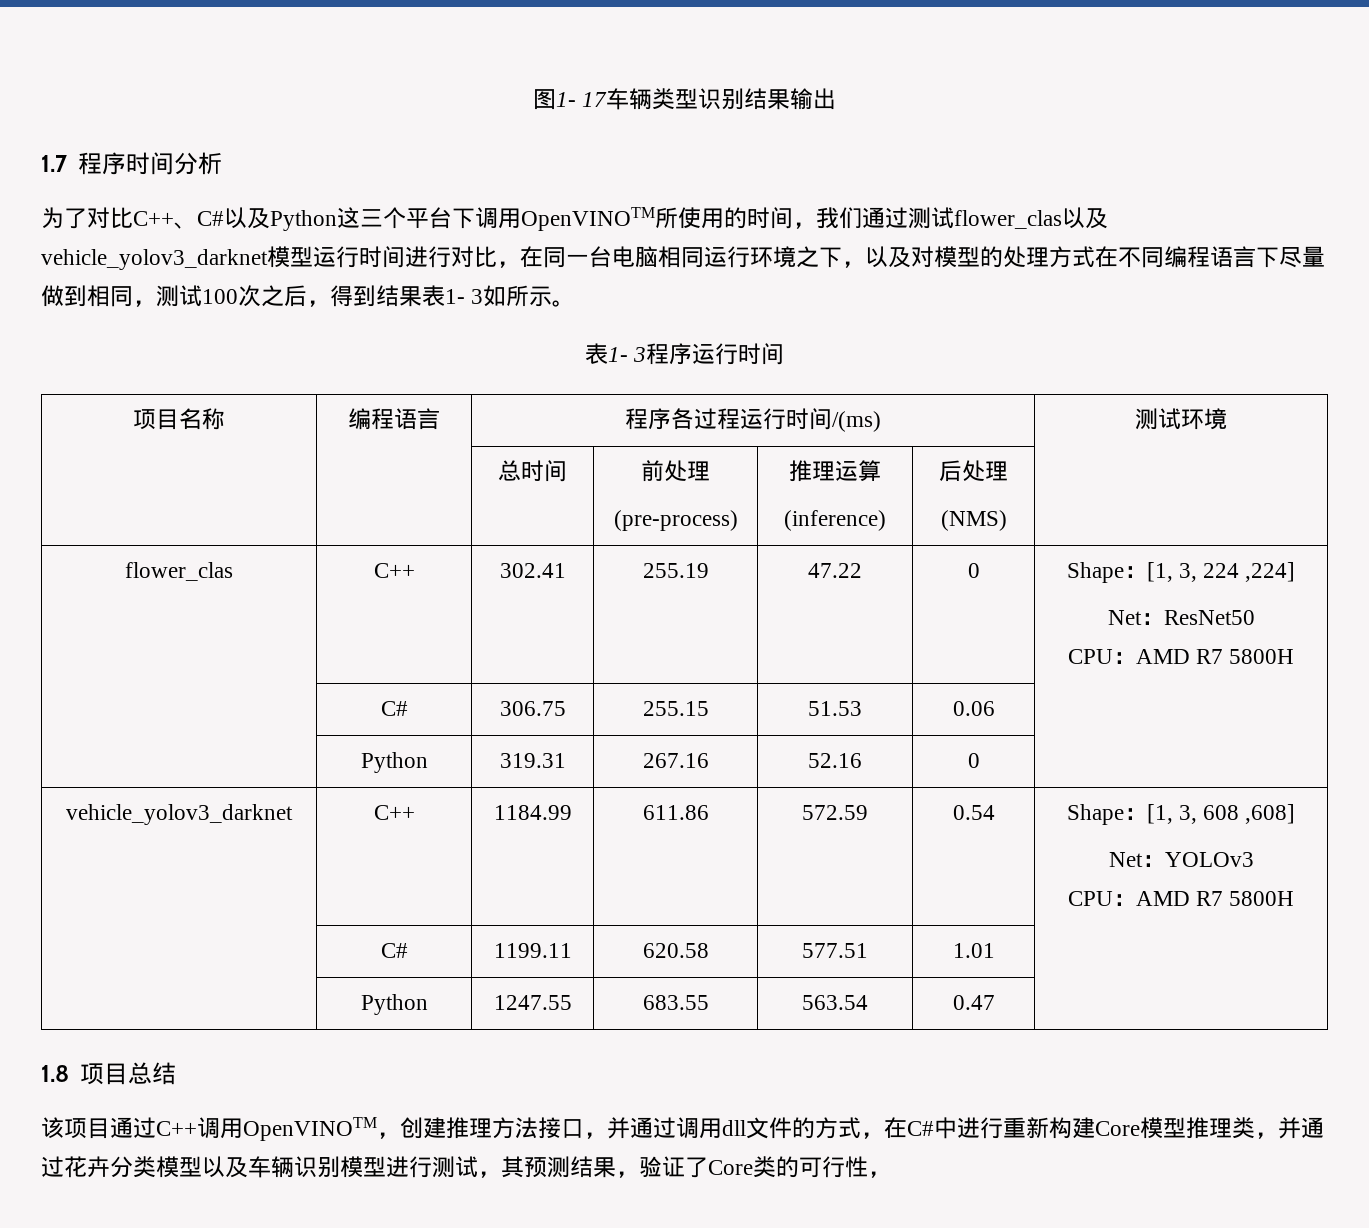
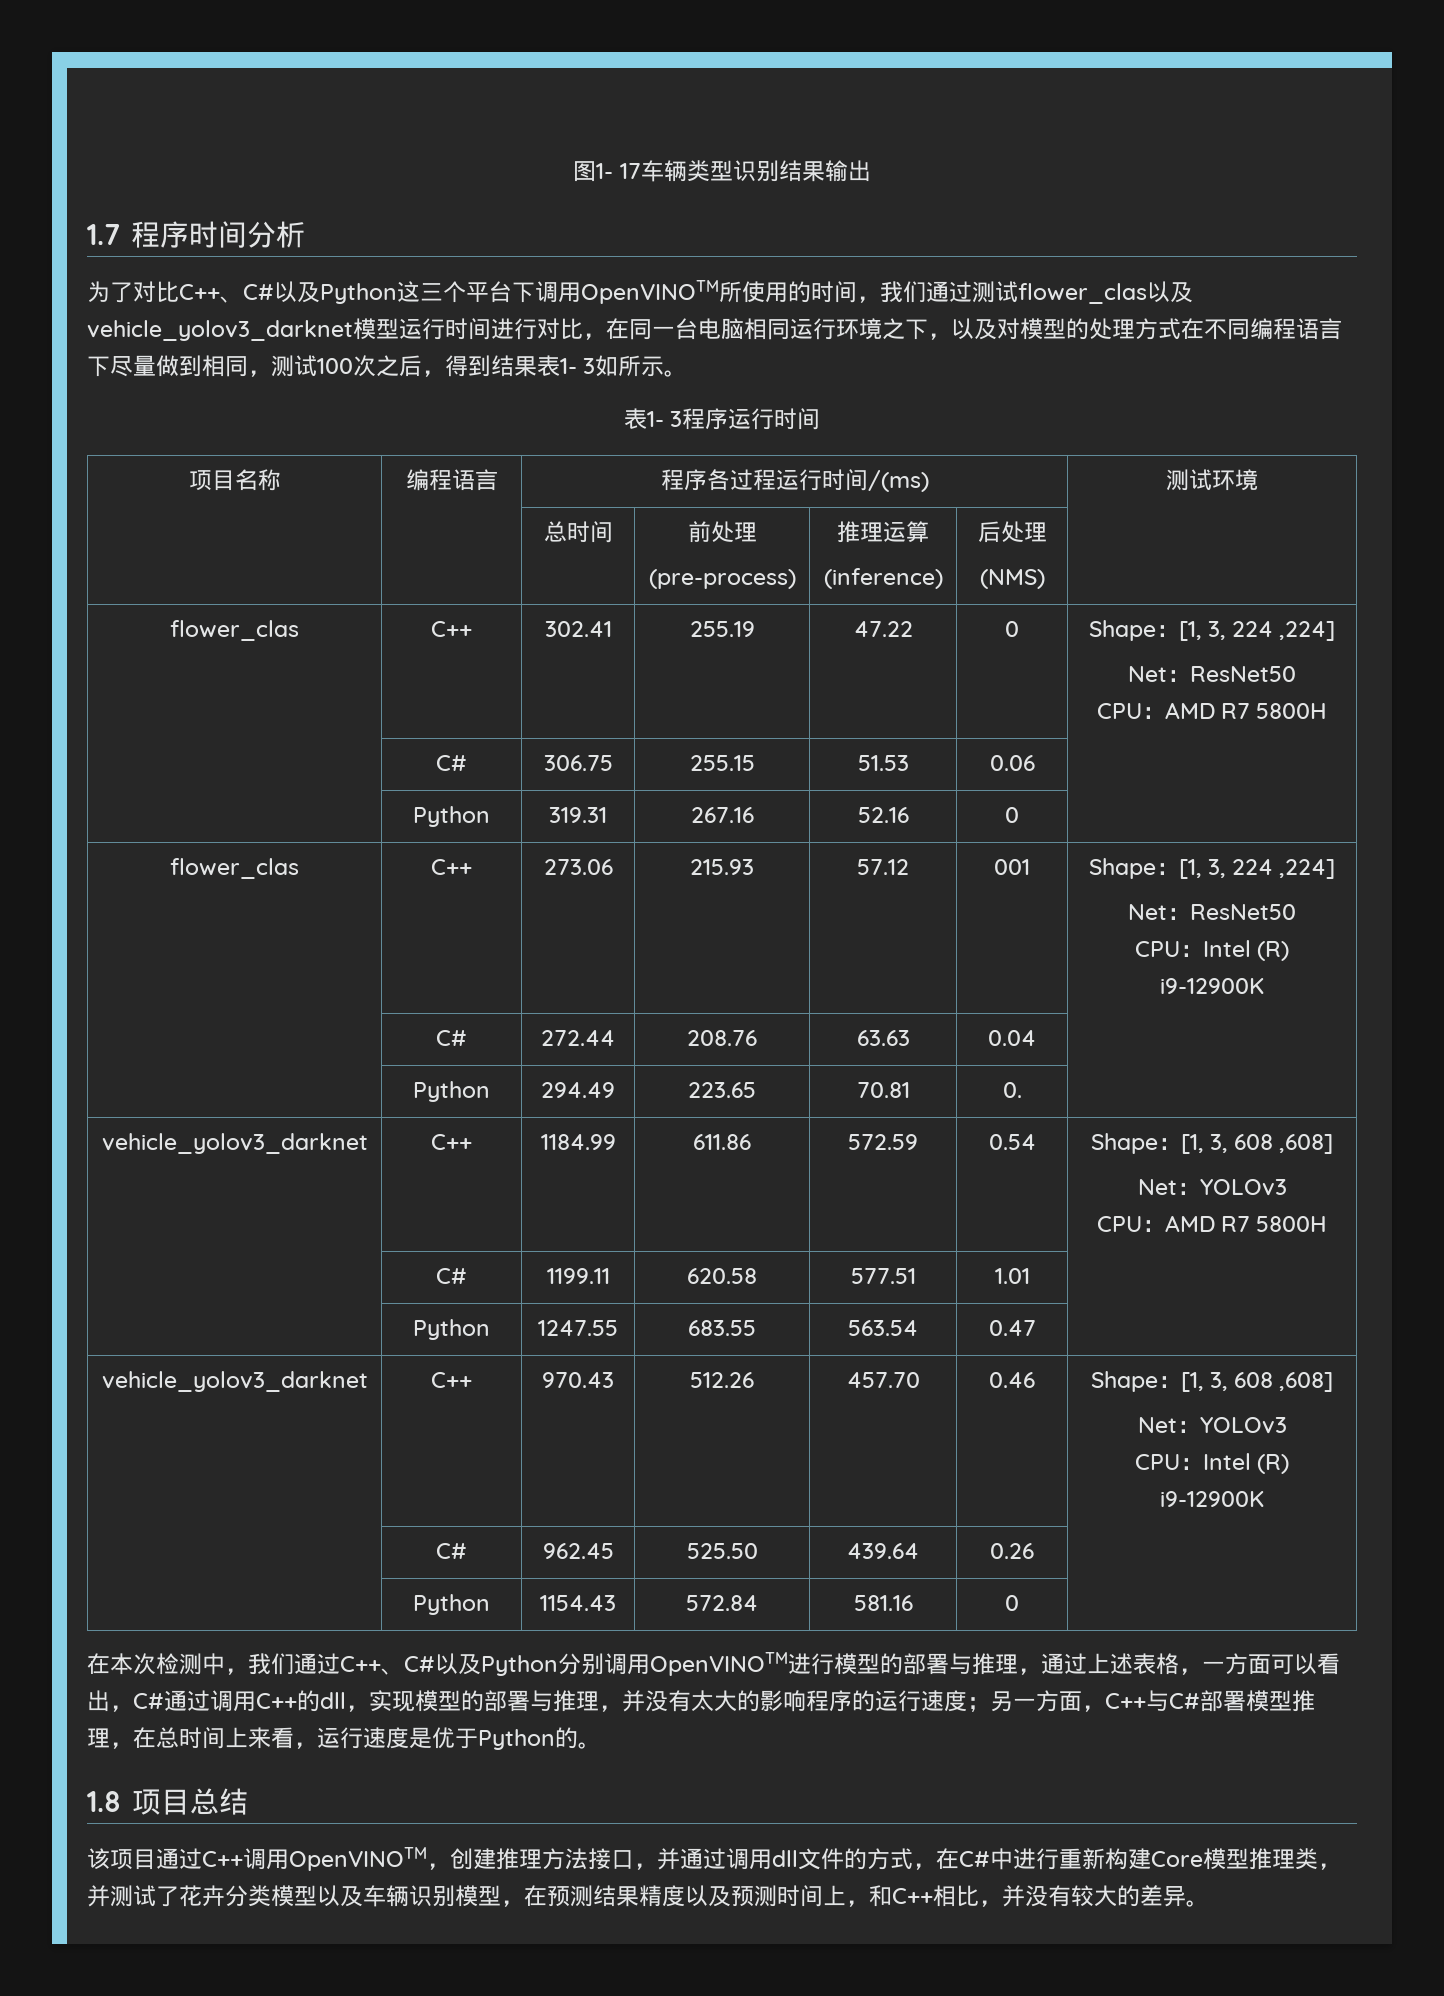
(980, 760) none -> [170,858,299,879] [431,859,472,875] [543,859,613,875] [690,859,754,875] [857,859,909,875] [994,859,1030,875] [1088,858,1336,879] [1128,904,1296,920] [1134,940,1290,961] [1160,978,1264,994] [436,1030,467,1046] [541,1030,615,1046] [687,1030,757,1046] [856,1030,910,1046] [988,1030,1036,1046] [413,1081,490,1102] [541,1082,615,1098] [688,1082,756,1098] [856,1082,910,1098] [1002,1082,1022,1098] // flower_clas | C++ | 273.06 | 215.93 | 57.12 | 001 | Shape：[1, 3, 224 ,224] // Net：ResNet50 // CPU：Intel (R) i9-12900K // | C# | 272.44 | 208.76 | 63.63 | 0.04 | // | Python | 294.49 | 223.65 | 70.81 | 0. |
(995, 1002) none -> [101,1371,368,1392] [431,1372,472,1388] [542,1372,614,1388] [690,1372,754,1388] [846,1372,920,1388] [989,1372,1035,1388] [1090,1371,1334,1392] [1137,1417,1287,1434] [1134,1453,1290,1474] [1160,1491,1264,1507] [436,1543,467,1559] [542,1543,614,1559] [686,1543,758,1559] [847,1543,919,1559] [990,1543,1034,1559] [413,1594,490,1615] [540,1595,616,1611] [686,1595,758,1611] [853,1595,913,1611] [1005,1595,1019,1611] [87,1652,1340,1676] [87,1690,1315,1712] [87,1727,601,1750] // vehicle_yolov3_darknet | C++ | 970.43 | 512.26 | 457.70 | 0.46 | Shape：[1, 3, 608 ,608] // Net：YOLOv3 // CPU：Intel (R) i9-12900K // | C# | 962.45 | 525.50 | 439.64 | 0.26 | // | Python | 1154.43 | 572.84 | 581.16 | 0 | // 在本次检测中，我们通过C++、C#以及Python分别调用OpenVINOTM进行模型的部署与推理，通过上述表格，一方面可以看出，C#通过调用C++的dll，实现模型的部署与推理，并没有太大的影响程序的运行速度；另一方面，C++与C#部署模型推理，在总时间上来看，运行速度是优于Python的。
[1301,1117,1324,1138] [41,1156,64,1177] 通过 -> [110,1885,179,1907] 测试了
[386,1156,891,1178] 进行测试，其预测结果，验证了Core类的可行性， -> [501,1885,1209,1907] ，在预测结果精度以及预测时间上，和C++相比，并没有较大的差异。

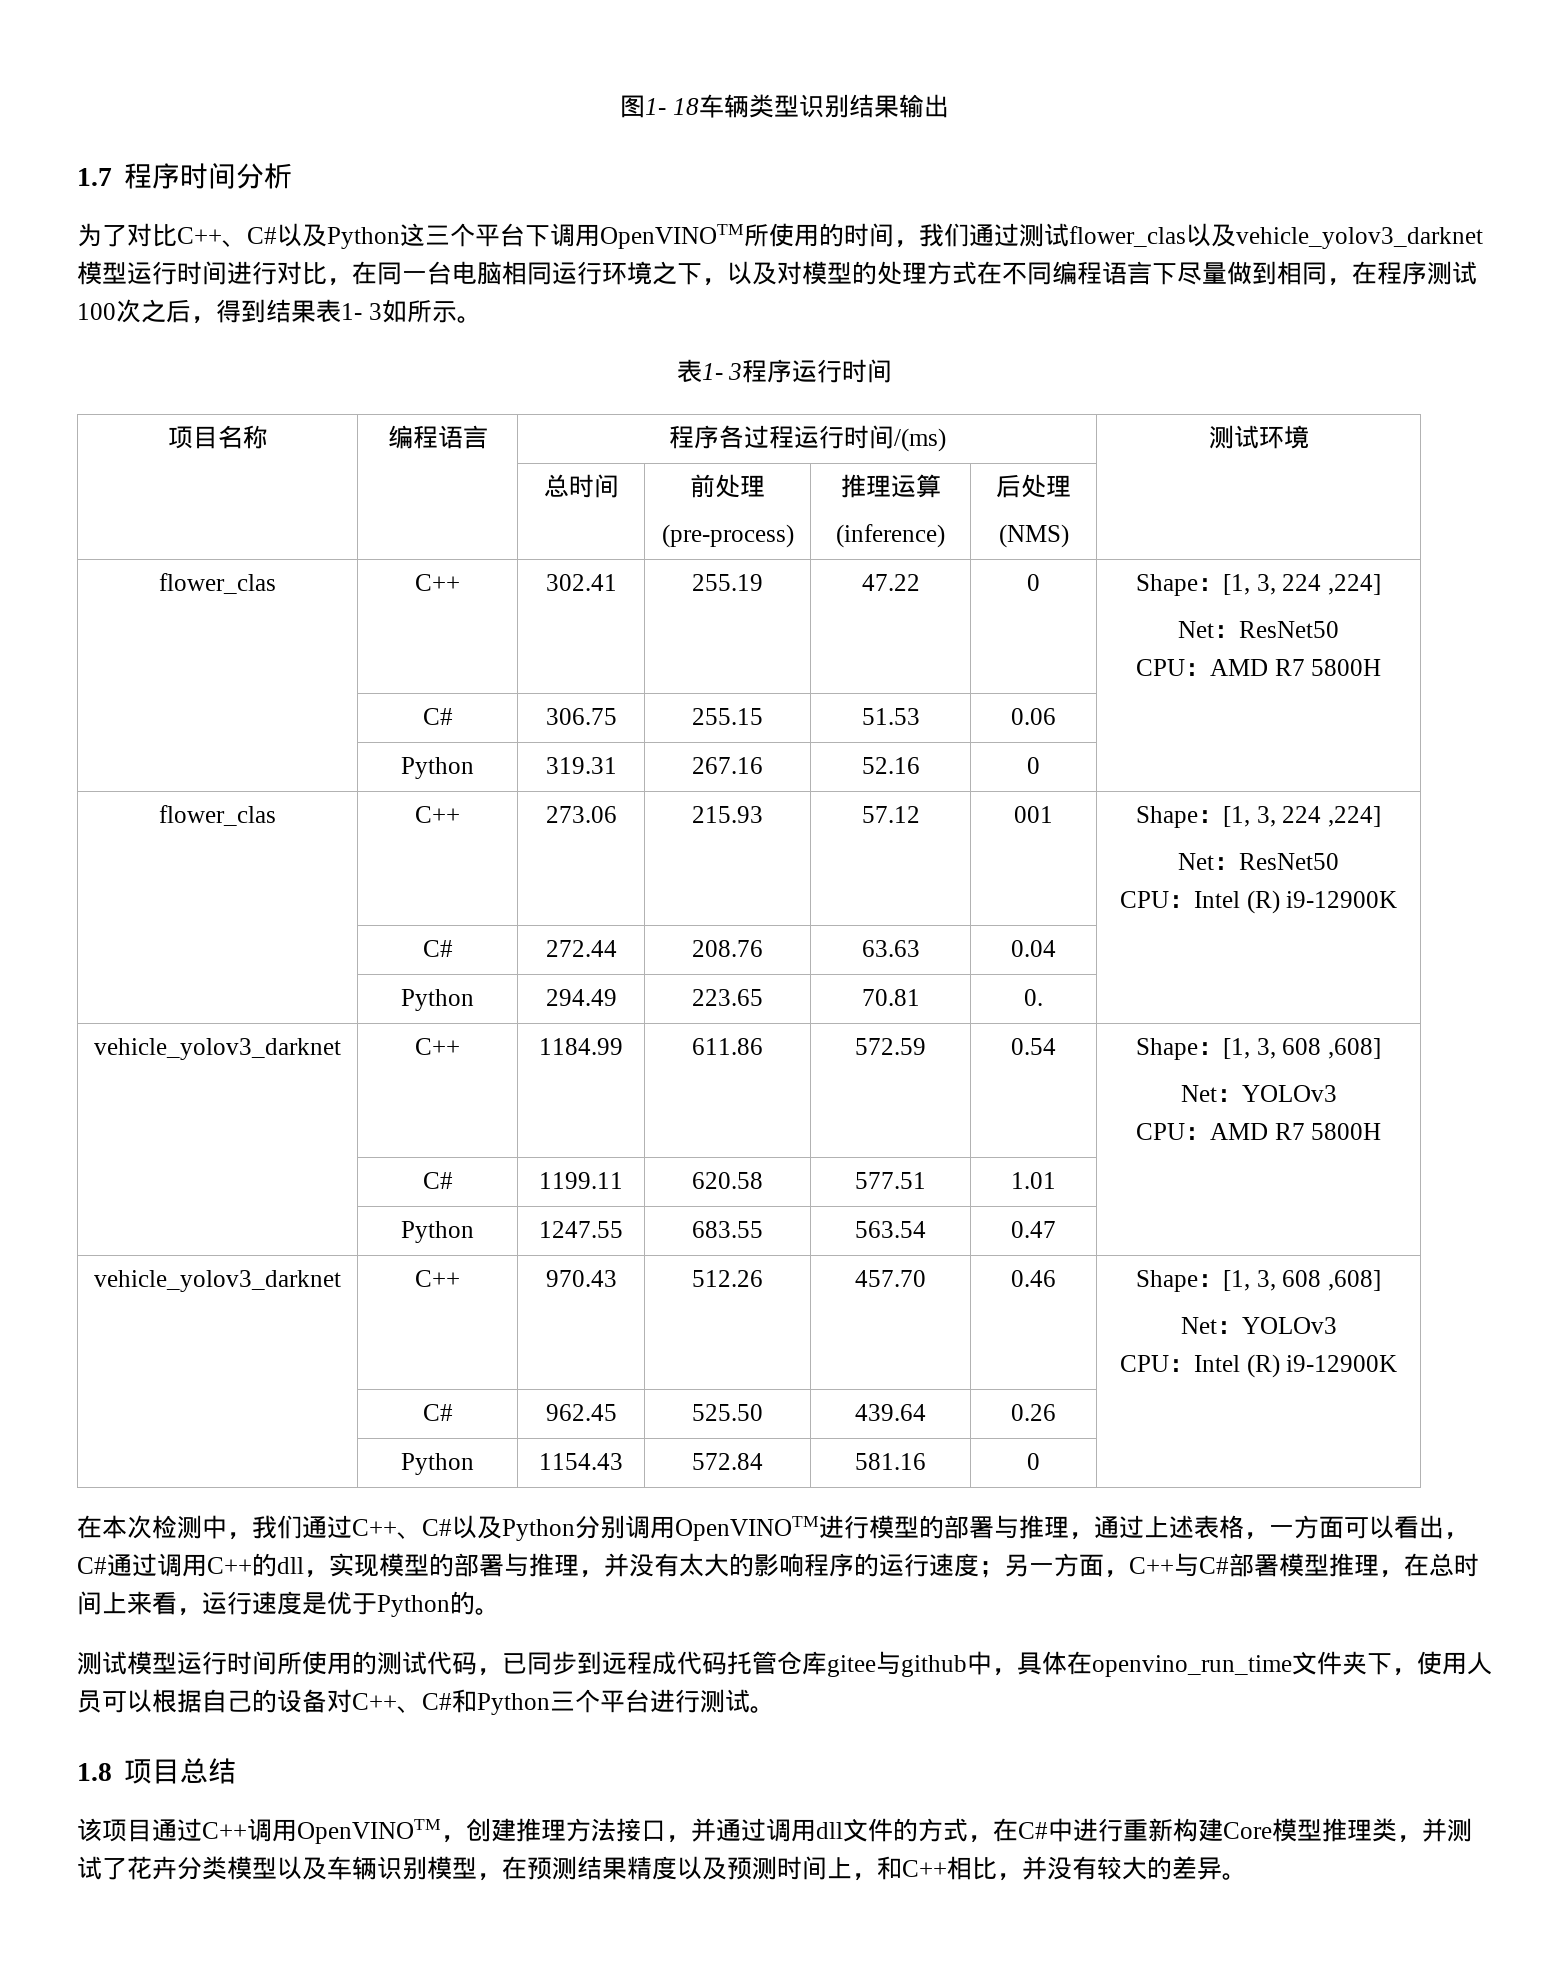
[619,163,641,179] 17 -> [672,98,699,115] 18
(271, 373) none -> [1352,261,1427,285] 在程序
(601, 1745) none -> [77,1651,1492,1677] [77,1689,775,1715] // 测试模型运行时间所使用的测试代码，已同步到远程成代码托管仓库gitee与github中，具体在openvino_run_time文件夹下，使用人员可以根据自己的设备对C++、C#和Python三个平台进行测试。

